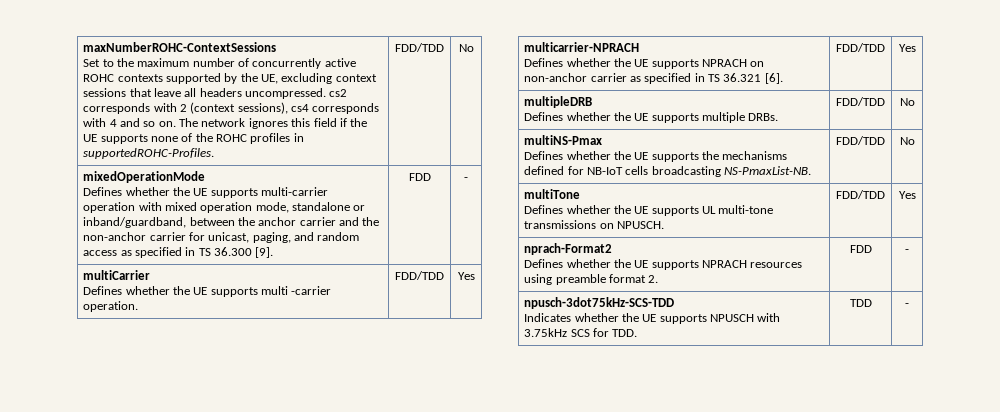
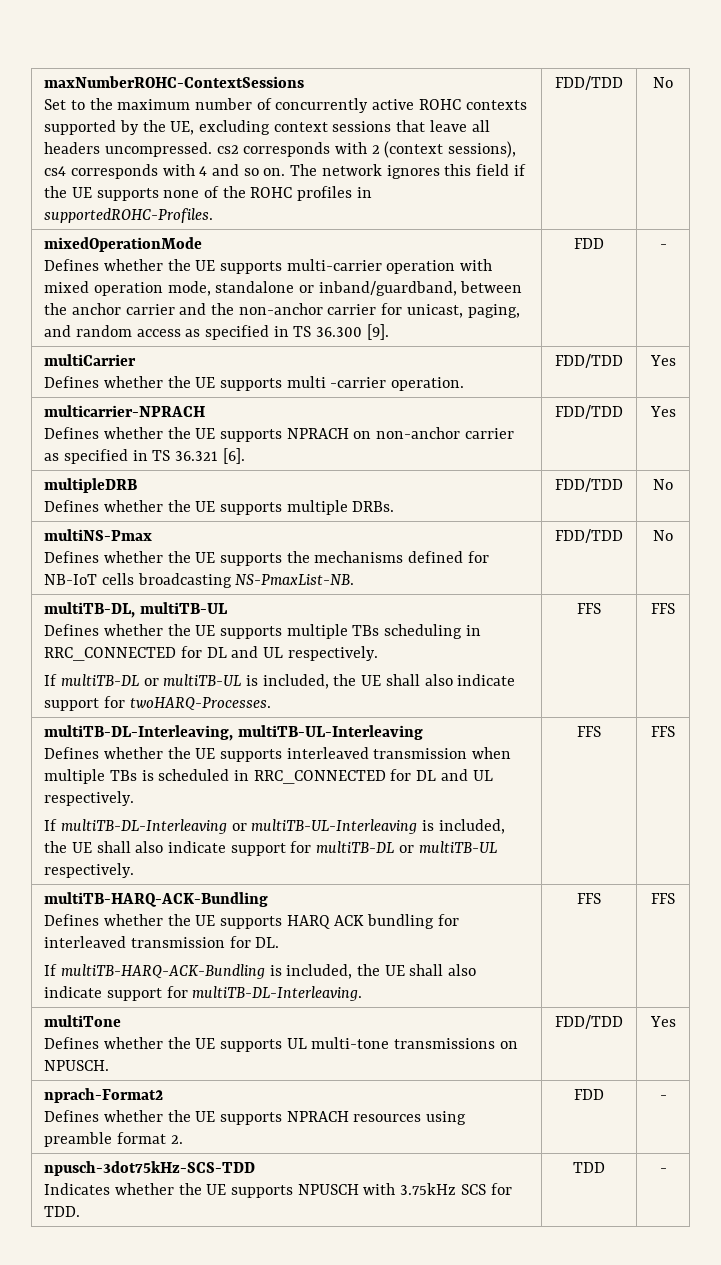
(915, 141) none -> [44,602,227,618] [44,624,481,639] [44,646,378,661] [44,674,516,689] [44,696,271,711] [577,603,601,614] [651,603,675,614] [44,725,423,741] [44,747,512,762] [44,769,493,784] [44,791,135,806] [44,819,505,834] [44,841,497,856] [44,863,135,878] [577,726,601,737] [651,726,675,737] [44,892,269,907] [44,914,459,929] [44,936,280,948] [44,964,477,979] [44,986,363,1001] [577,893,601,904] [651,893,675,904] // multiTB-DL, multiTB-UL // Defines whether the UE supports multiple TBs scheduling in RRC_CONNECTED for DL and UL respectively. // If multiTB-DL or multiTB-UL is included, the UE shall also indicate support for twoHARQ-Processes. | FFS | FFS // multiTB-DL-Interleaving, multiTB-UL-Interleaving // Defines whether the UE supports interleaved transmission when multiple TBs is scheduled in RRC_CONNECTED for DL and UL respectively. // If multiTB-DL-Interleaving or multiTB-UL-Interleaving is included, the UE shall also indicate support for multiTB-DL or multiTB-UL respectively. | FFS | FFS // multiTB-HARQ-ACK-Bundling // Defines whether the UE supports HARQ ACK bundling for interleaved transmission for DL. // If multiTB-HARQ-ACK-Bundling is included, the UE shall also indicate support for multiTB-DL-Interleaving. | FFS | FFS

